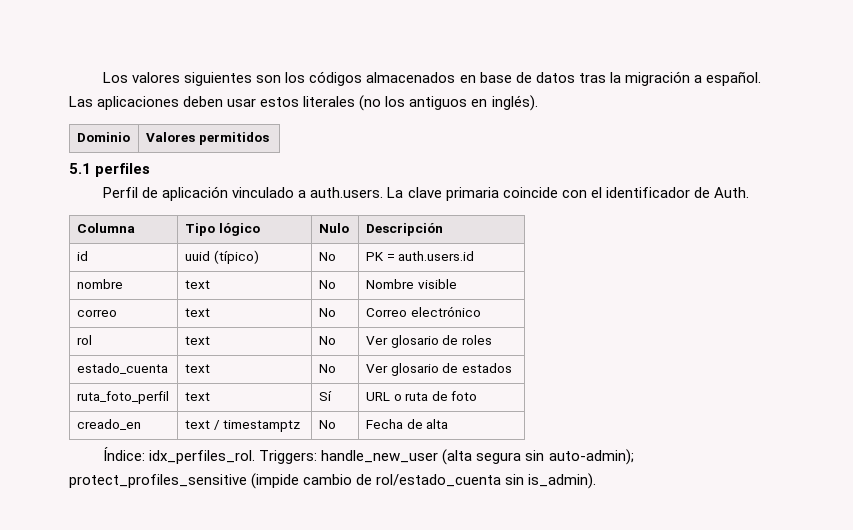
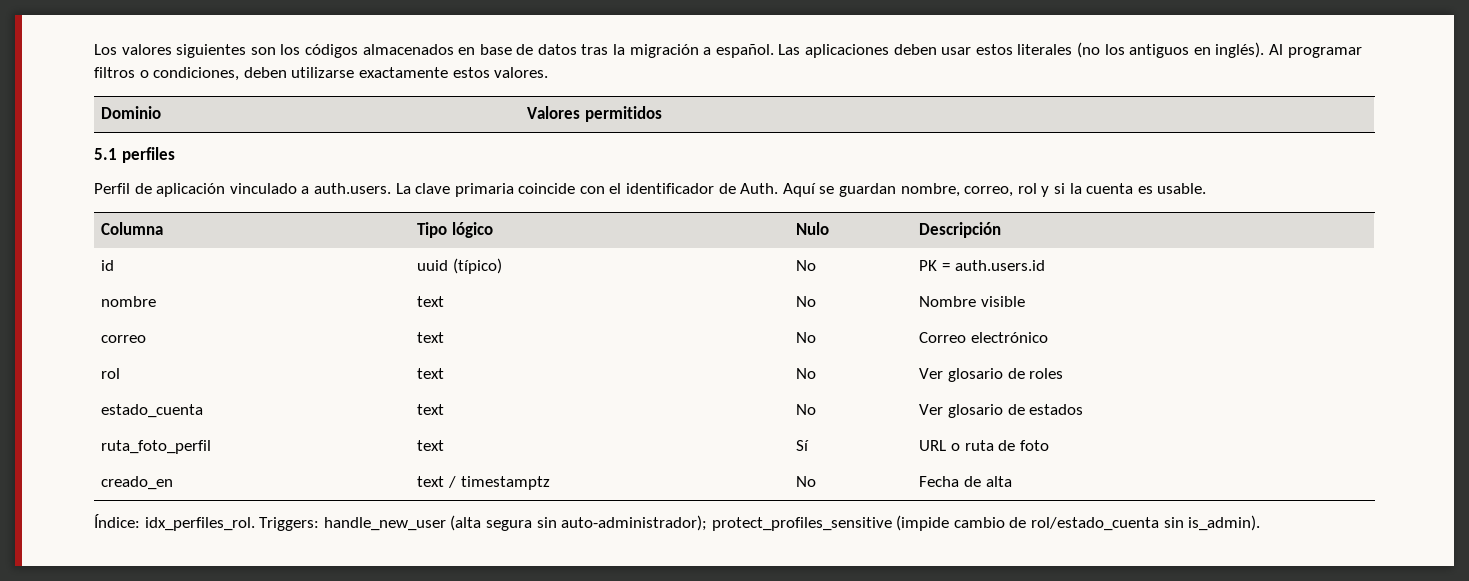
(538, 103) none -> [1268,44,1362,58] [94,67,549,81] Al programar filtros o condiciones, deben utilizarse exactamente estos valores.
(749, 192) none -> [782,183,1207,197] Aquí se guardan nombre, correo, rol y si la cuenta es usable.
[548,449,634,465] auto-admin); -> [561,515,708,531] auto-administrador);

